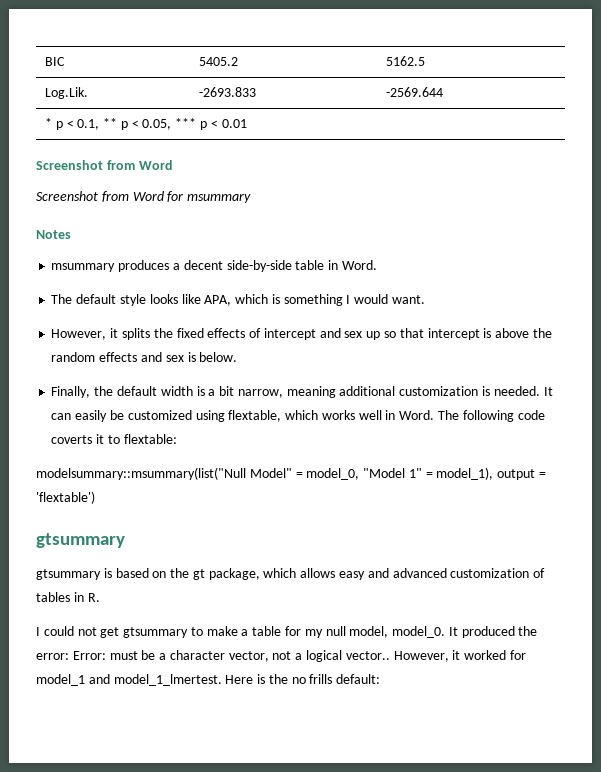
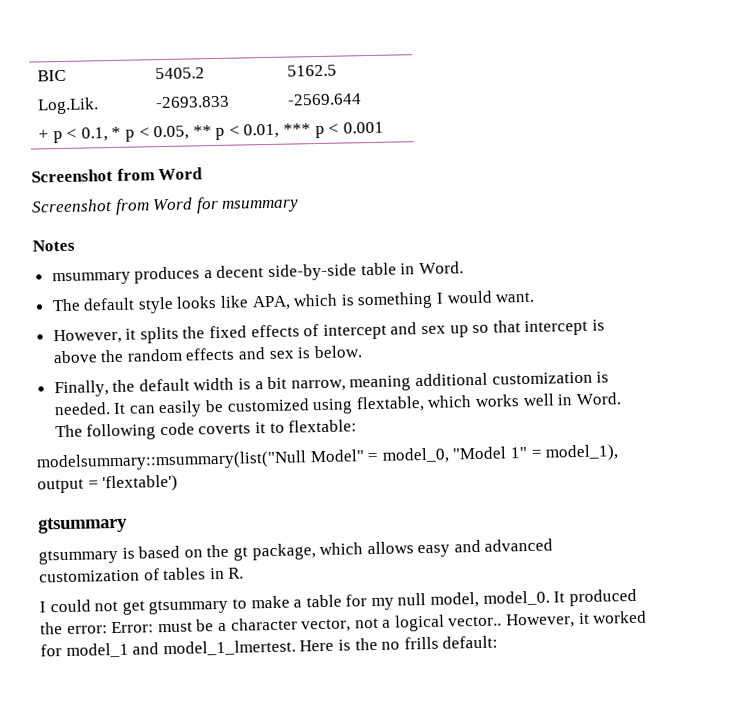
(443, 92) none -> [38,127,108,144] + p < 0.1,
[77,119,100,130] 0.1, -> [153,125,190,141] 0.05,
[142,119,172,130] 0.05, -> [243,123,280,139] 0.01,
[221,119,247,128] 0.01 -> [342,121,384,134] 0.001

